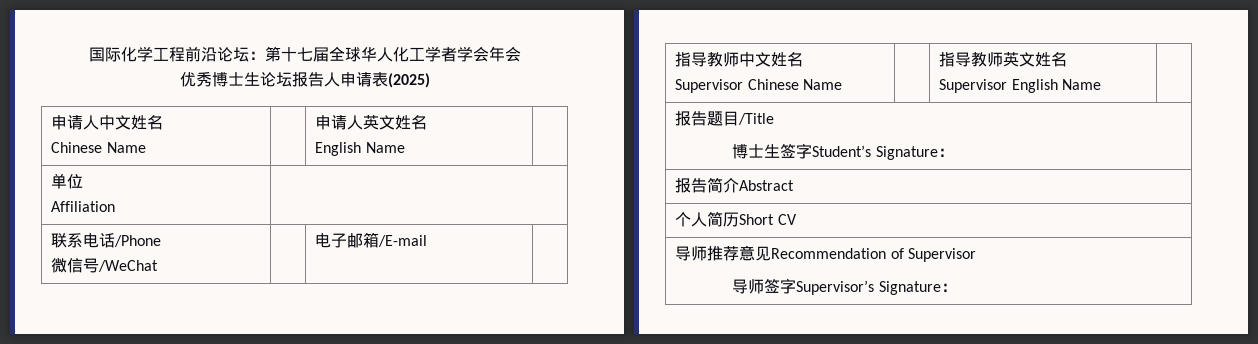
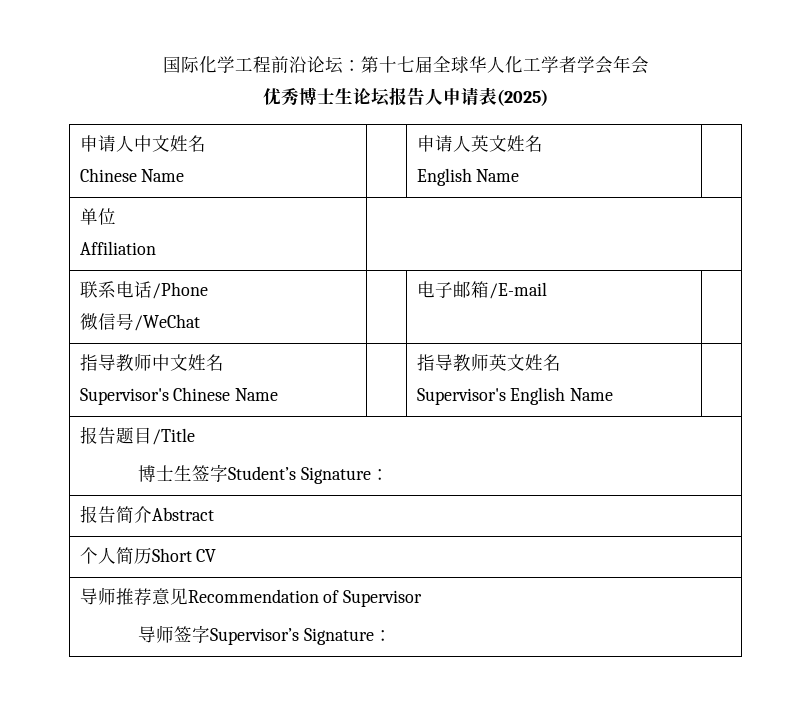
[675,79,744,93] Supervisor -> [79,388,169,405] Supervisor's
[939,79,1008,93] Supervisor -> [416,388,506,405] Supervisor's

